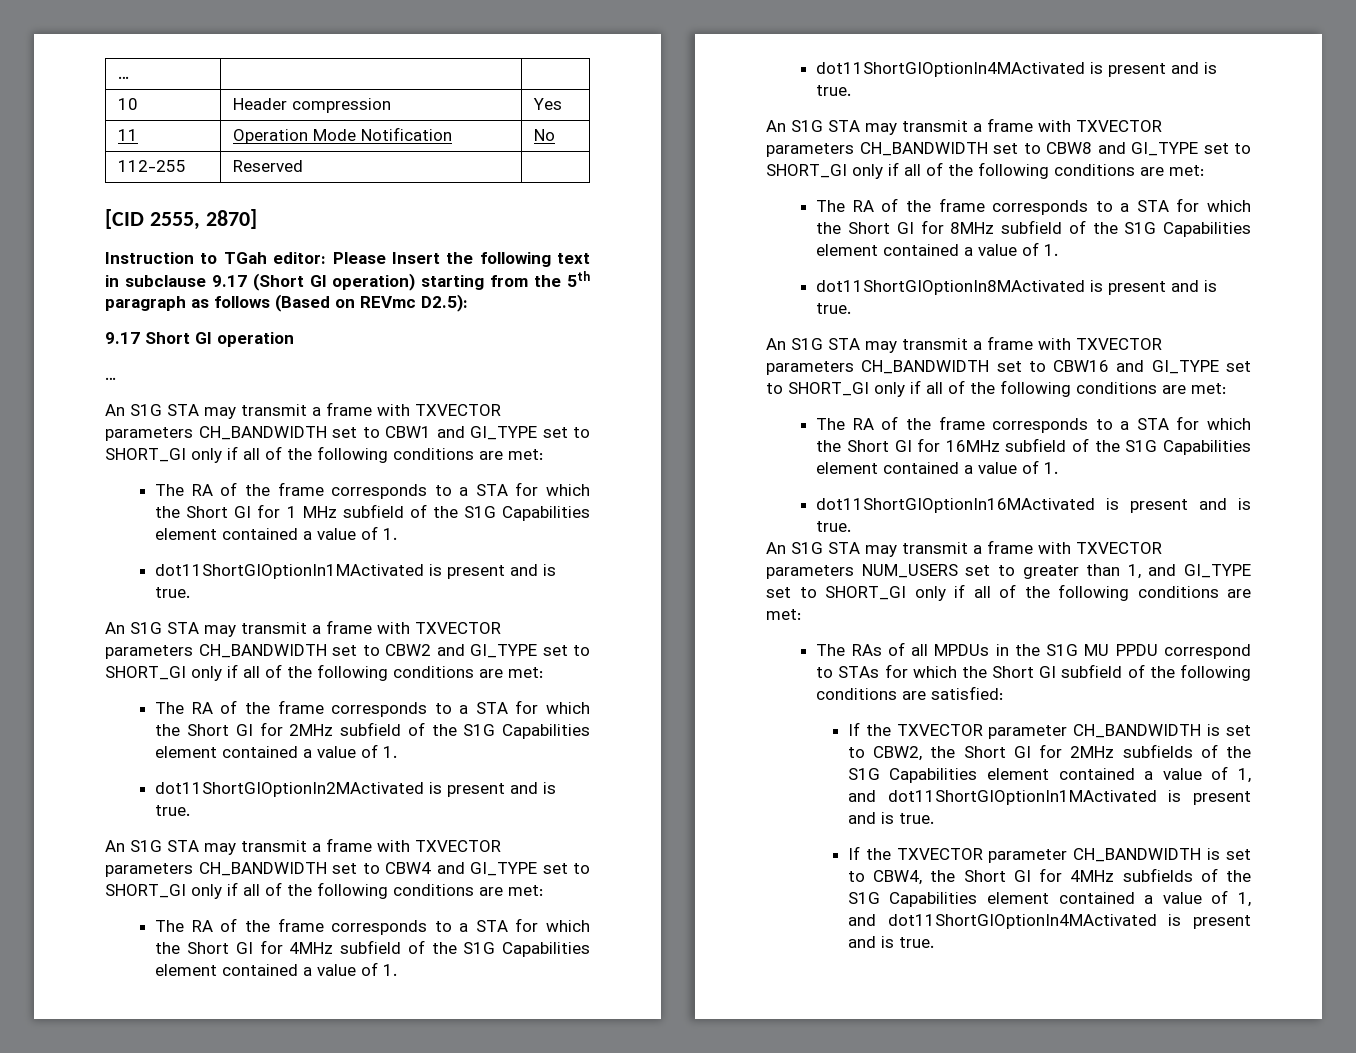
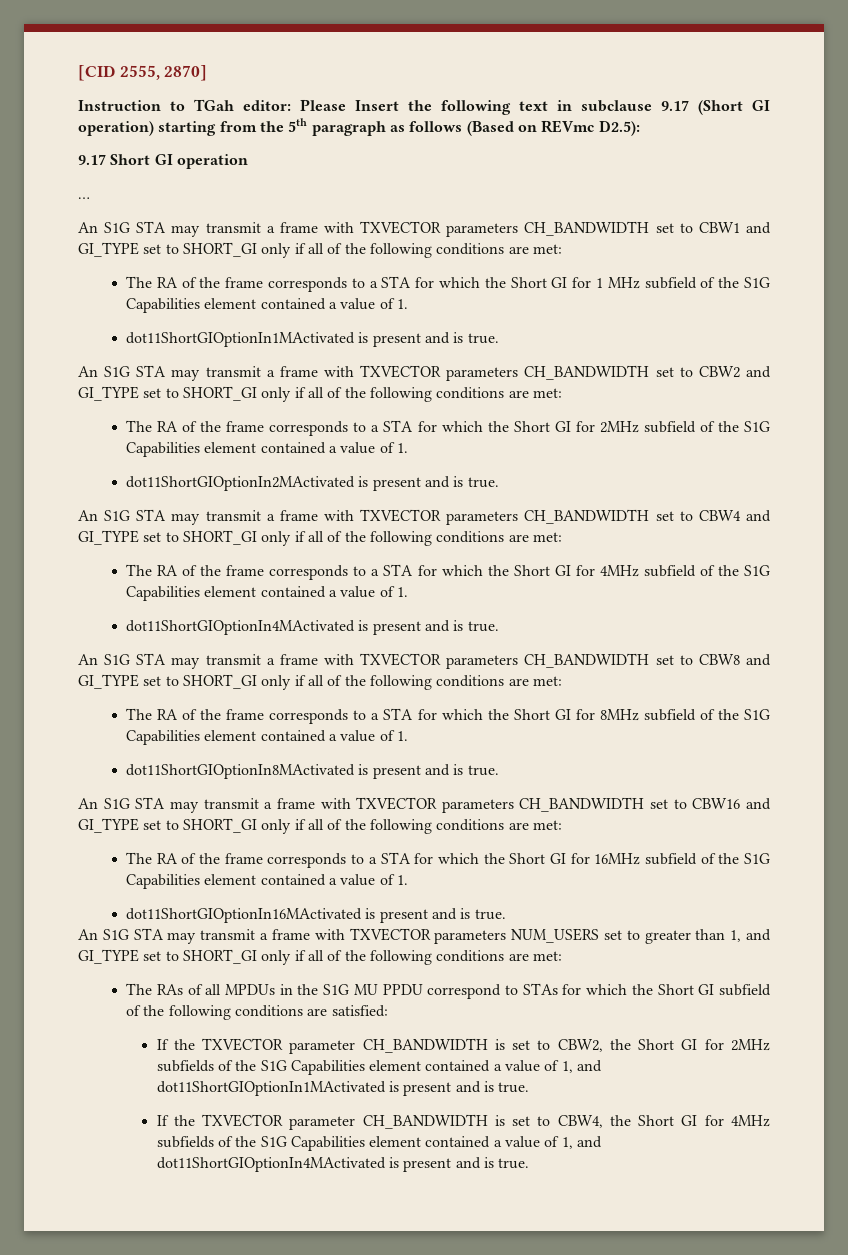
[118,76,130,79] [118,98,139,110] [233,98,392,113] [533,98,563,110] [118,129,139,141] [233,127,453,144] [534,129,556,141] [118,160,187,172] [233,160,304,172] … | | // 10 | Header compression | Yes // 11 | Operation Mode Notification | No // 112-255 | Reserved | // -> (78, 73) none

